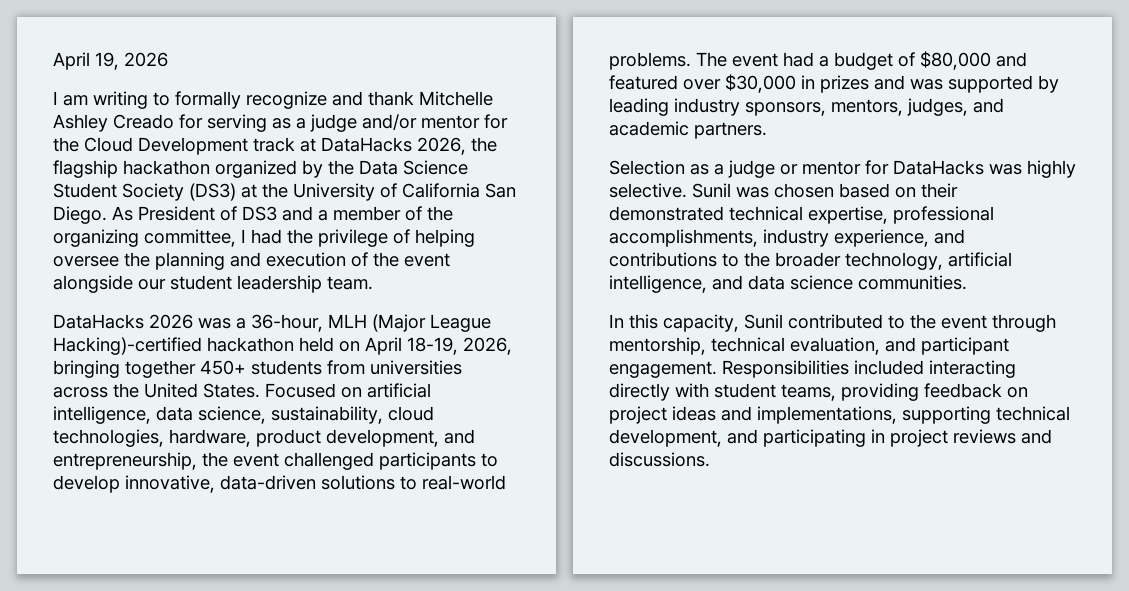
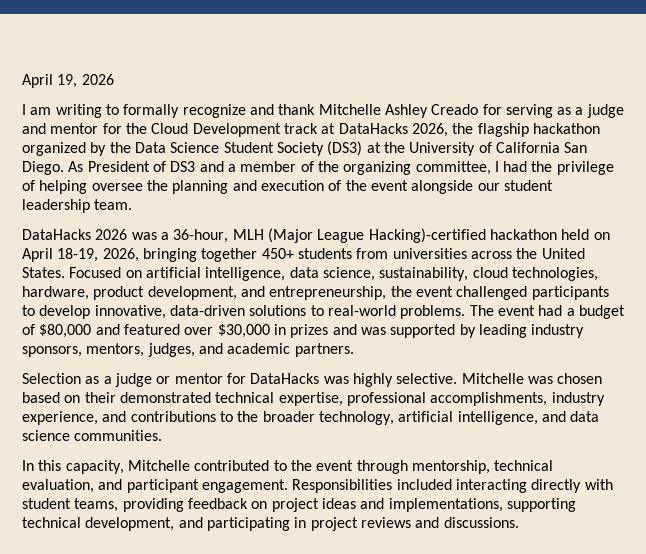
[362,114,417,130] and/or -> [22,123,46,134] and
[692,183,731,198] Sunil -> [461,373,524,384] Mitchelle
[744,314,783,329] Sunil -> [127,460,190,471] Mitchelle

